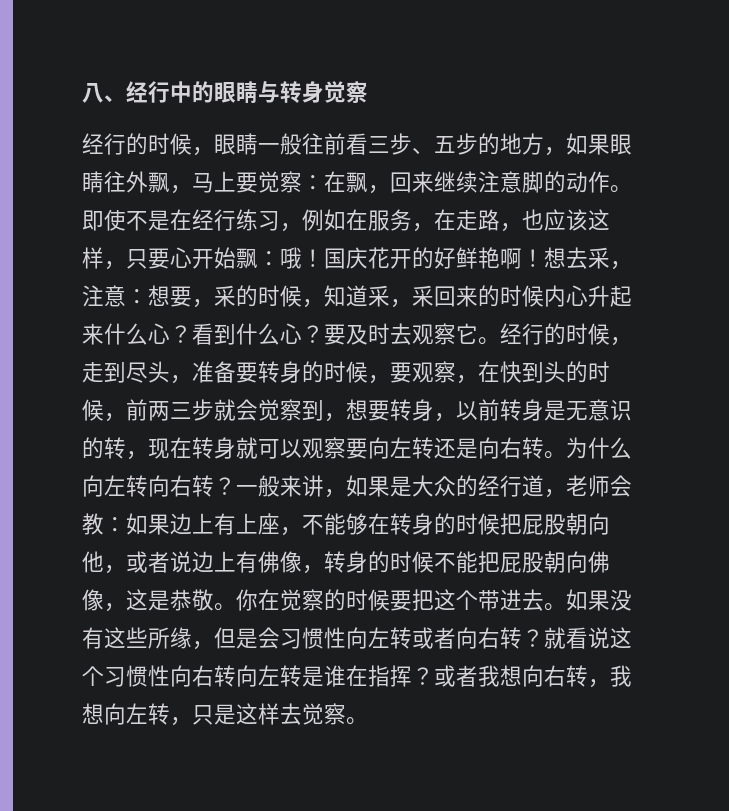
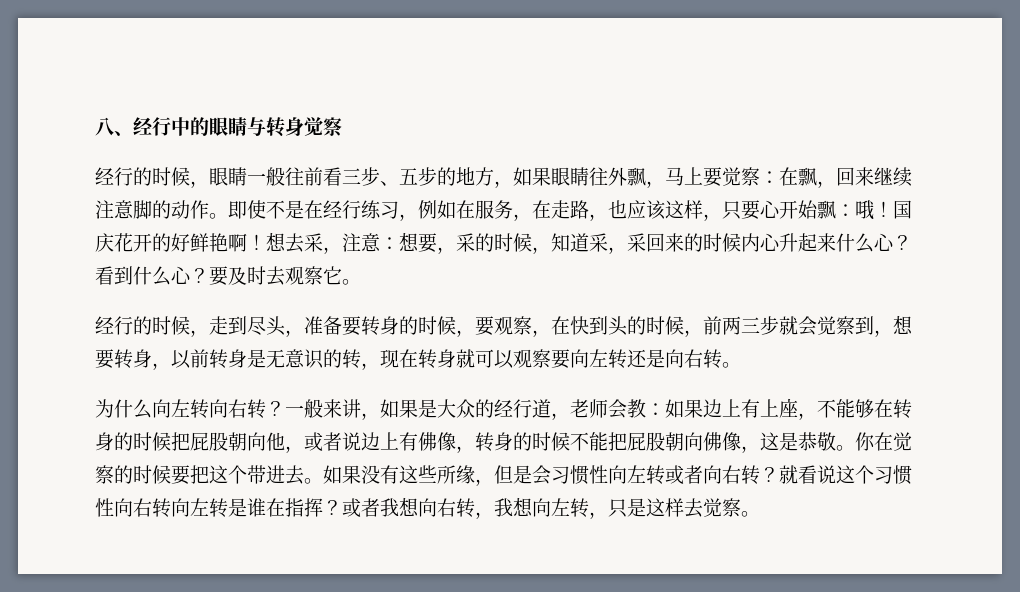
(500, 341) none -> (361, 282) //
(566, 455) none -> (741, 365) //

